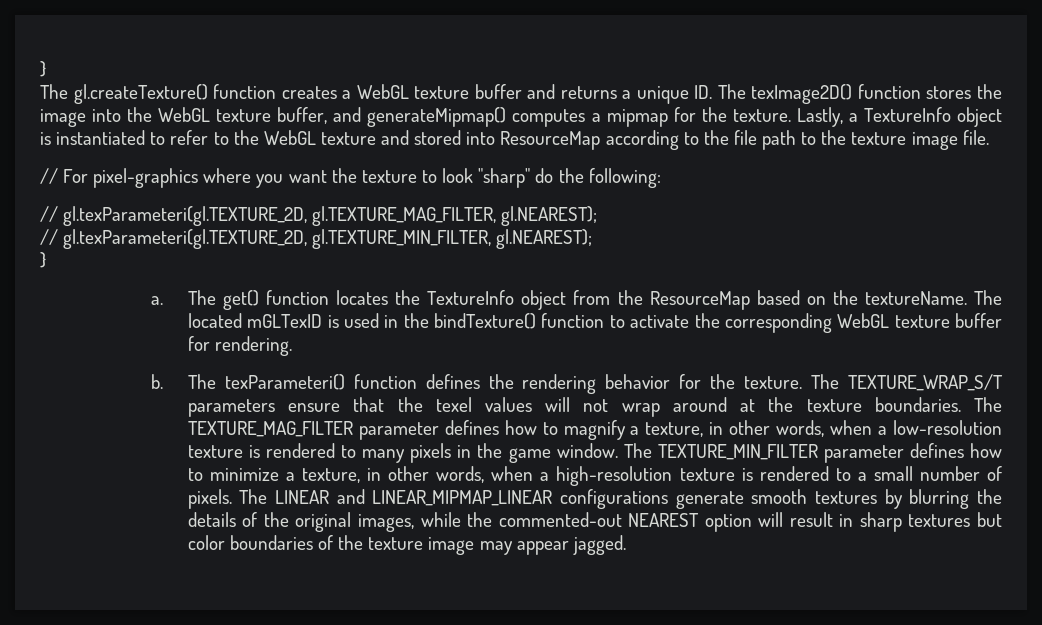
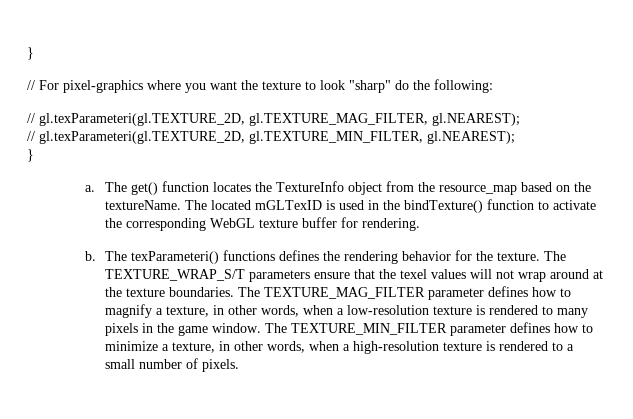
[40,61,46,77] [40,84,1002,104] [40,107,1002,127] [40,130,989,150] } // The gl.createTexture() function creates a WebGL texture buffer and returns a unique ID. The texImage2D() function stores the image into the WebGL texture buffer, and generateMipmap() computes a mipmap for the texture. Lastly, a TextureInfo object is instantiated to refer to the WebGL texture and stored into ResourceMap according to the file path to the texture image file. -> [27,47,34,60] }
[649,291,750,310] ResourceMap -> [438,185,517,195] resource_map
[353,374,417,389] function -> [222,250,275,261] functions
[239,489,1003,509] [187,512,1002,532] [187,535,626,555] The LINEAR and LINEAR_MIPMAP_LINEAR configurations generate smooth textures by blurring the details of the original images, while the commented-out NEAREST option will result in sharp textures but color boundaries of the texture image may appear jagged. -> (239, 365) none

